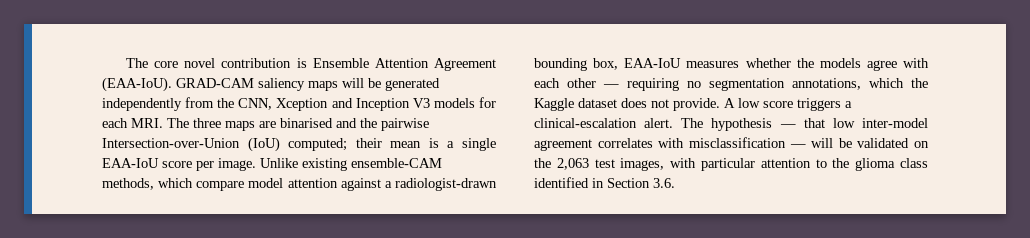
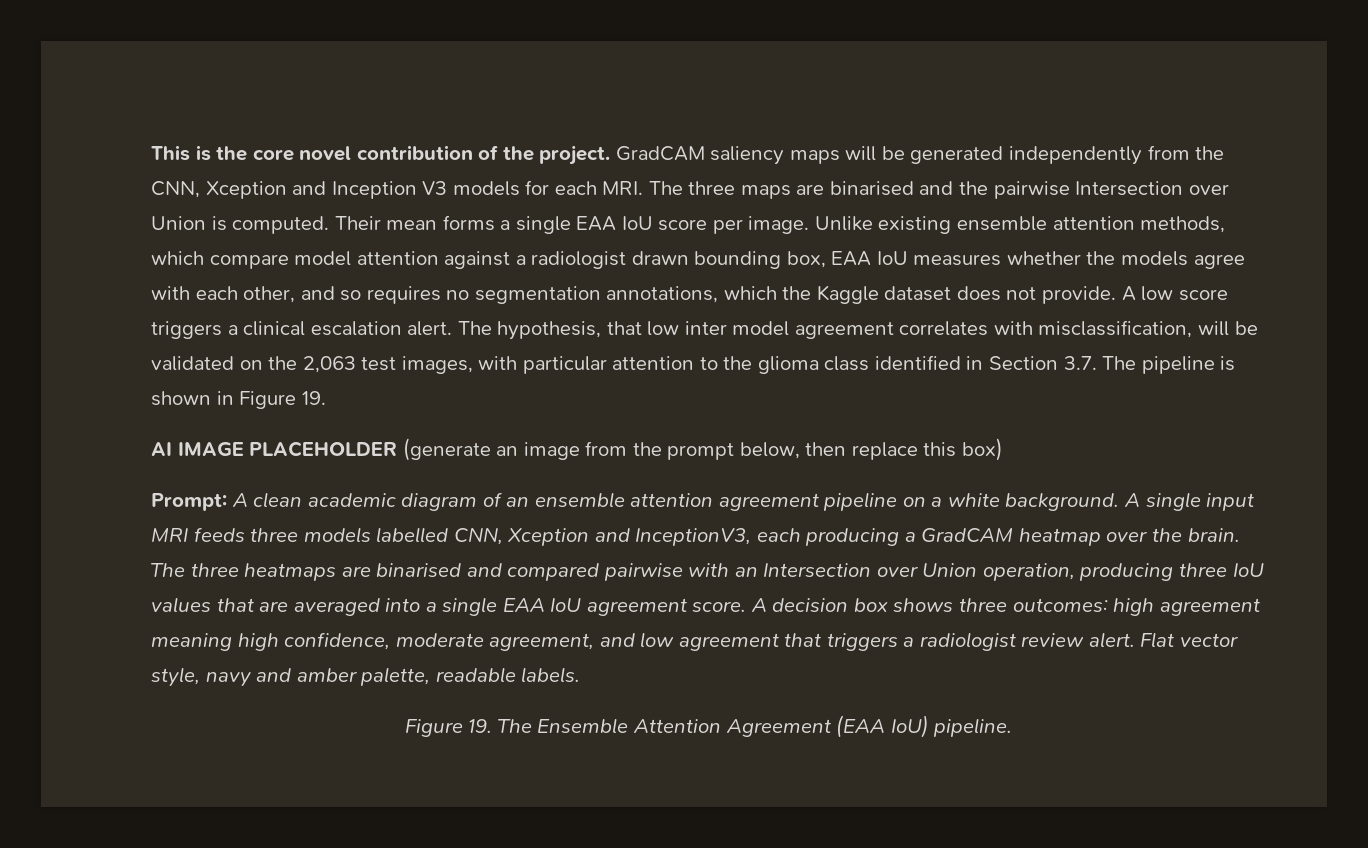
[125,58,496,71] [102,77,254,92] The core novel contribution is Ensemble Attention Agreement (EAA-IoU). GRAD-CAM -> [151,145,705,165] This is the core novel contribution of the project. GradCAM
[102,137,496,152] [102,158,159,168] Intersection-over-Union (IoU) computed; their mean is a single EAA-IoU -> [1075,181,1229,196] [151,215,653,234] Intersection over Union is computed. Their mean forms a single EAA IoU
[351,158,442,168] ensemble-CAM -> [957,216,1135,231] ensemble attention
[395,178,497,191] [534,58,682,71] radiologist-drawn bounding box, EAA-IoU -> [531,251,908,269] radiologist drawn bounding box, EAA IoU
[567,78,679,91] other — requiring -> [243,286,441,304] other, and so requires
[534,118,928,131] clinical-escalation alert. The hypothesis — that low inter-model -> [243,321,790,340] clinical escalation alert. The hypothesis, that low inter model
[688,137,806,148] misclassification — -> [1038,320,1193,338] misclassification,
[653,178,675,188] 3.6. -> [1063,356,1236,374] [151,391,326,409] [151,438,1003,461] [151,492,1255,511] [151,527,1240,546] [151,563,1264,581] [151,597,1260,616] [151,632,1239,651] [151,667,581,687] [404,715,1013,738] 3.7. The pipeline is shown in Figure 19. // AI IMAGE PLACEHOLDER (generate an image from the prompt below, then replace this box) // Prompt: A clean academic diagram of an ensemble attention agreement pipeline on a white background. A single input MRI feeds three models labelled CNN, Xception and InceptionV3, each producing a GradCAM heatmap over the brain. The three heatmaps are binarised and compared pairwise with an Intersection over Union operation, producing three IoU values that are averaged into a single EAA IoU agreement score. A decision box shows three outcomes: high agreement meaning high confidence, moderate agreement, and low agreement that triggers a radiologist review alert. Flat vector style, navy and amber palette, readable labels. // Figure 19. The Ensemble Attention Agreement (EAA IoU) pipeline.

